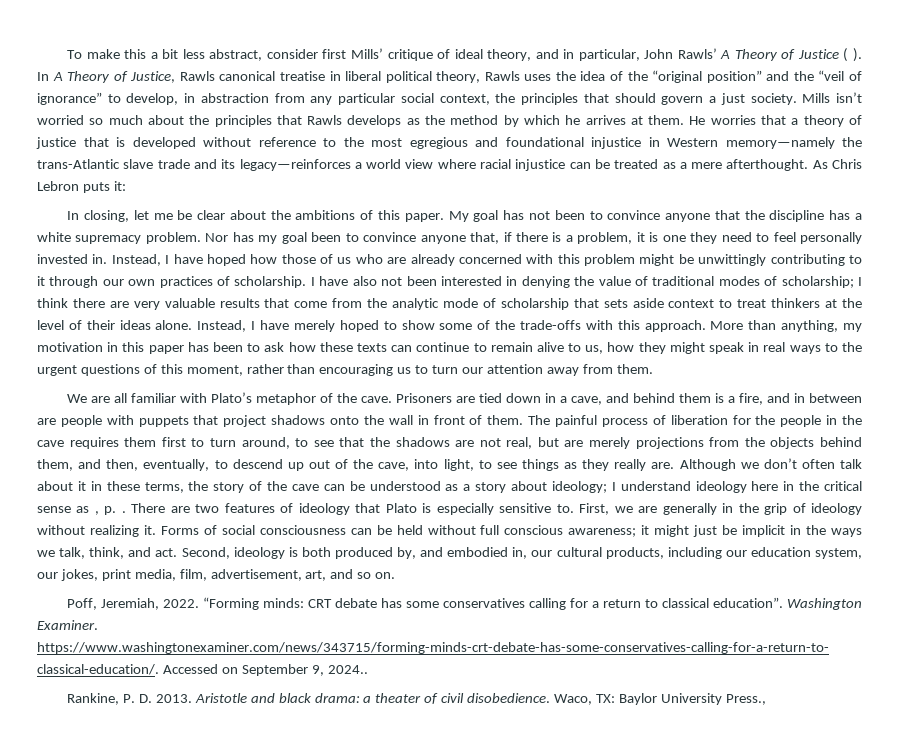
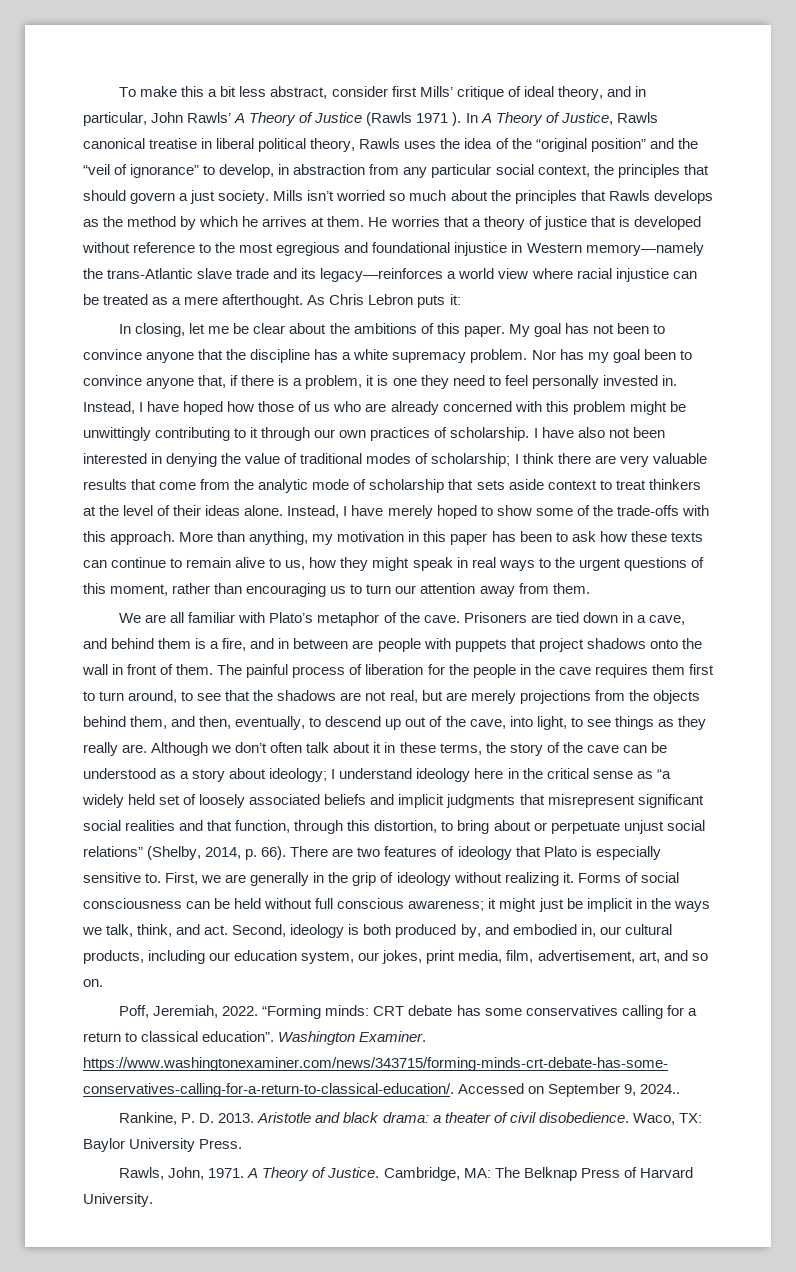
[843,48,849,62] ( -> [366,112,449,126] (Rawls 1971
[94,506,126,515] , p. . -> [656,769,671,779] [82,794,704,808] [83,820,705,834] [83,846,287,860] “a widely held set of loosely associated beliefs and implicit judgments that misrepresent significant social realities and that function, through this distortion, to bring about or perpetuate unjust social relations” (Shelby, 2014, p. 66).
[725,694,766,705] Press., -> [199,1139,243,1149] [119,1167,693,1181] [83,1193,153,1207] Press. // Rawls, John, 1971. A Theory of Justice. Cambridge, MA: The Belknap Press of Harvard University.

